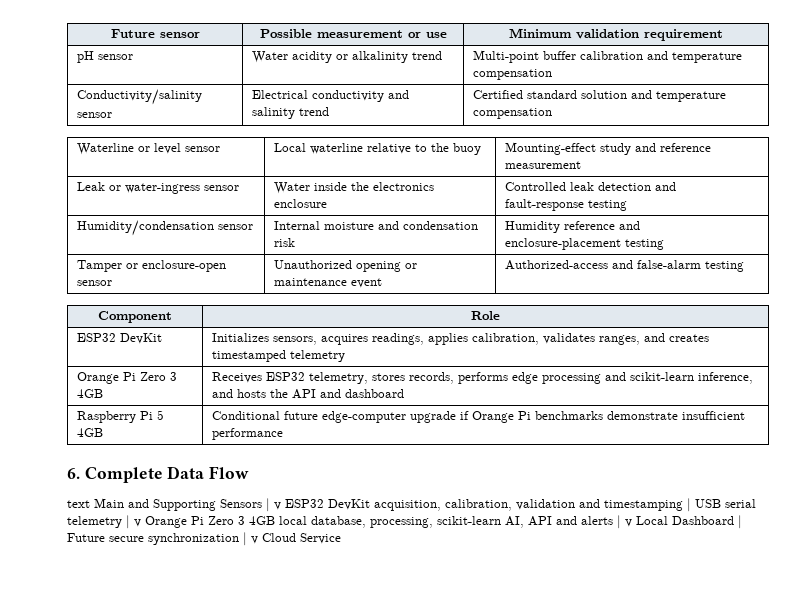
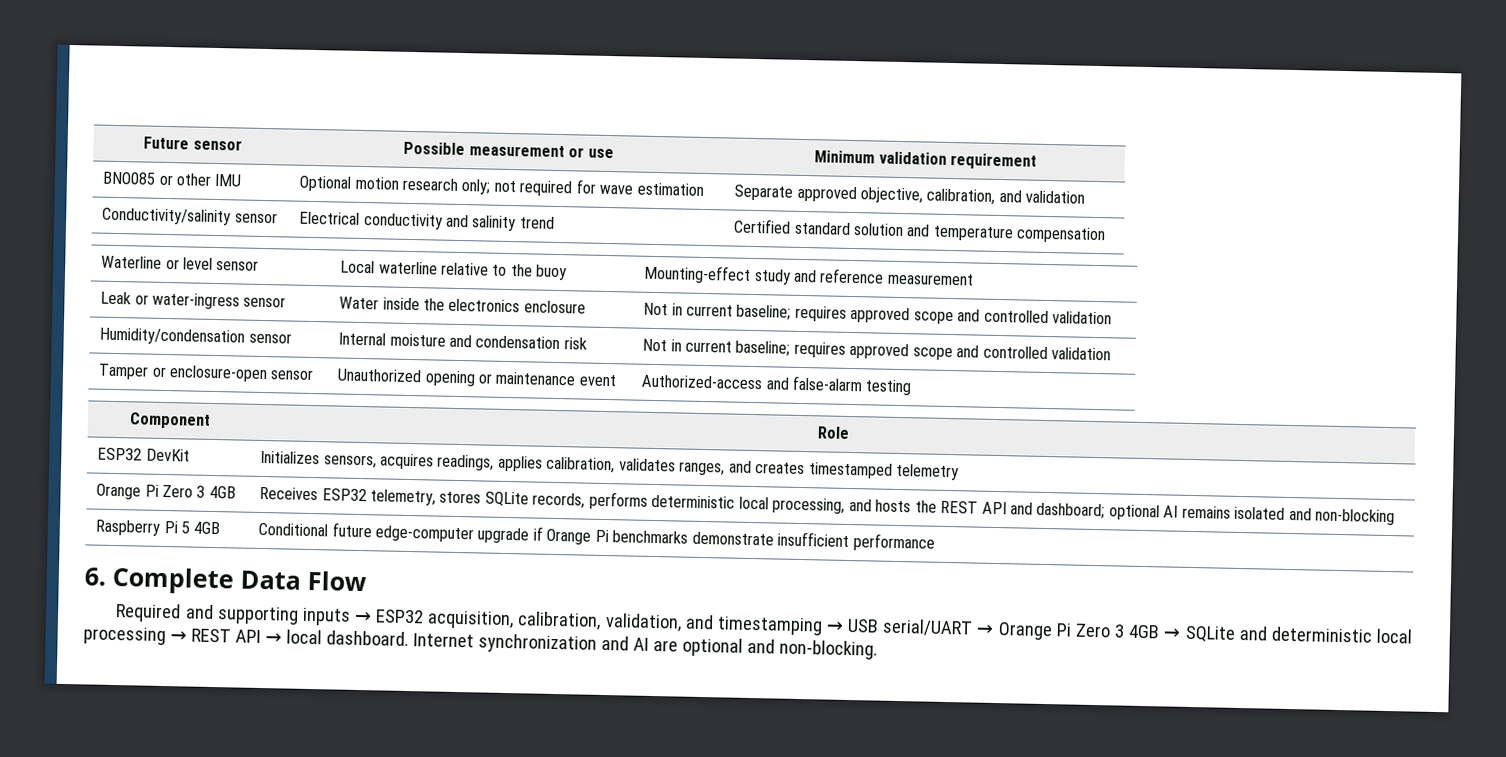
[77,51,134,63] [252,51,443,63] [473,50,743,63] [473,69,553,80] pH sensor | Water acidity or alkalinity trend | Multi-point buffer calibration and temperature compensation -> [102,171,243,187] [299,175,704,197] [734,184,1086,205] BNO085 or other IMU | Optional motion research only; not required for wave estimation | Separate approved objective, calibration, and validation
[505,182,677,191] [505,199,628,211] Controlled leak detection and fault-response testing -> [643,302,1113,325] Not in current baseline; requires approved scope and controlled validation
[505,221,641,233] [505,238,665,250] Humidity reference and enclosure-placement testing -> [642,338,1112,361] Not in current baseline; requires approved scope and controlled validation
(406, 377) none -> [484,491,529,507] SQLite
[512,372,754,384] edge processing and scikit-learn inference, -> [651,494,846,514] deterministic local processing,
[292,389,405,399] API and dashboard -> [940,500,1396,526] REST API and dashboard; optional AI remains isolated and non-blocking
[67,498,370,512] text Main and Supporting Sensors | v ESP32 DevKit -> [115,603,425,626] Required and supporting inputs → ESP32
[516,499,575,510] validation -> [604,613,682,632] validation,
[687,498,756,512] [67,515,742,529] [67,532,341,546] | USB serial telemetry | v Orange Pi Zero 3 4GB local database, processing, scikit-learn AI, API and alerts | v Local Dashboard | Future secure synchronization | v Cloud Service -> [826,618,1413,644] [83,626,878,660] → USB serial/UART → Orange Pi Zero 3 4GB → SQLite and deterministic local processing → REST API → local dashboard. Internet synchronization and AI are optional and non-blocking.

